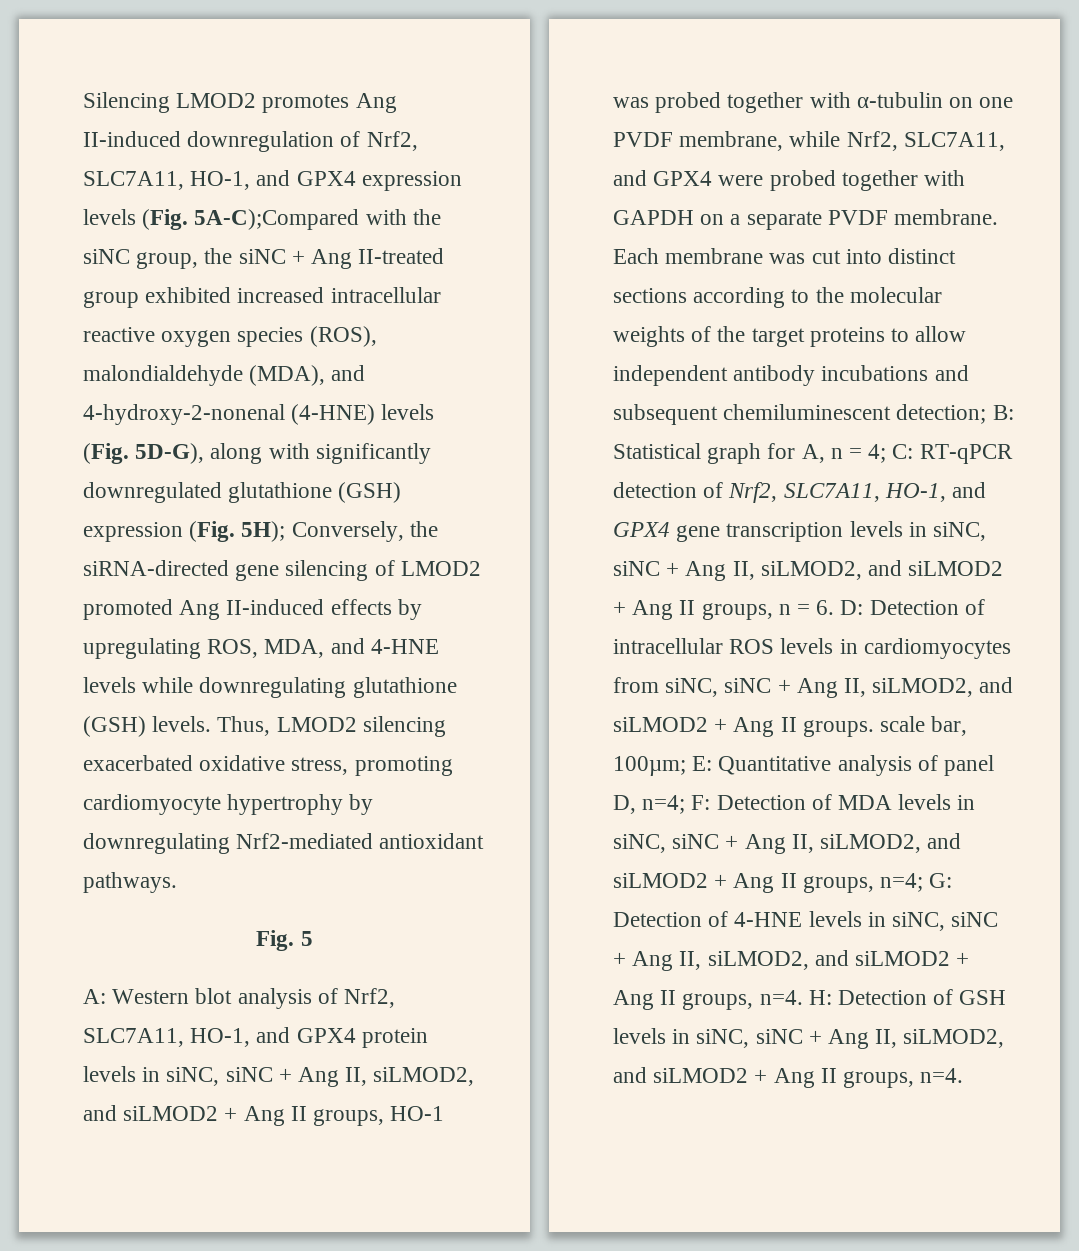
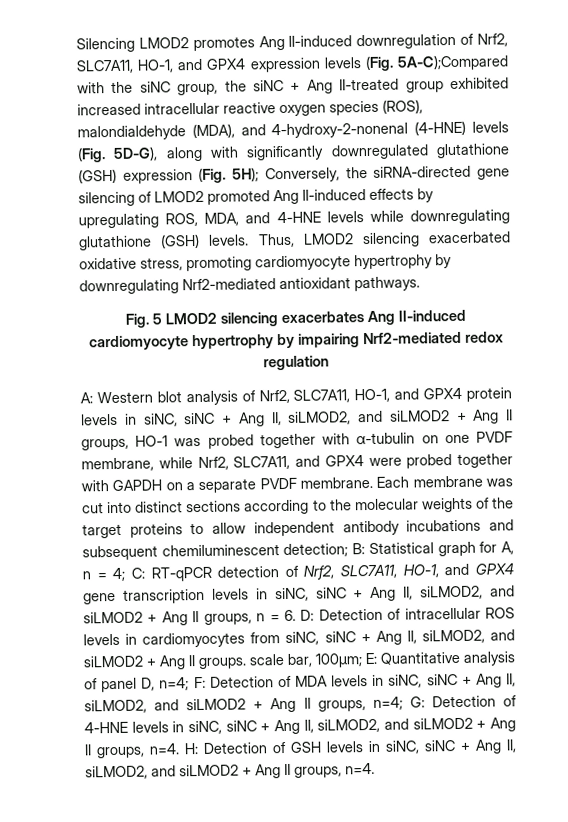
(313, 938) none -> [164,309,466,327] [88,331,504,351] [263,355,329,371] LMOD2 silencing exacerbates Ang II-induced cardiomyocyte hypertrophy by impairing Nrf2-mediated redox regulation

